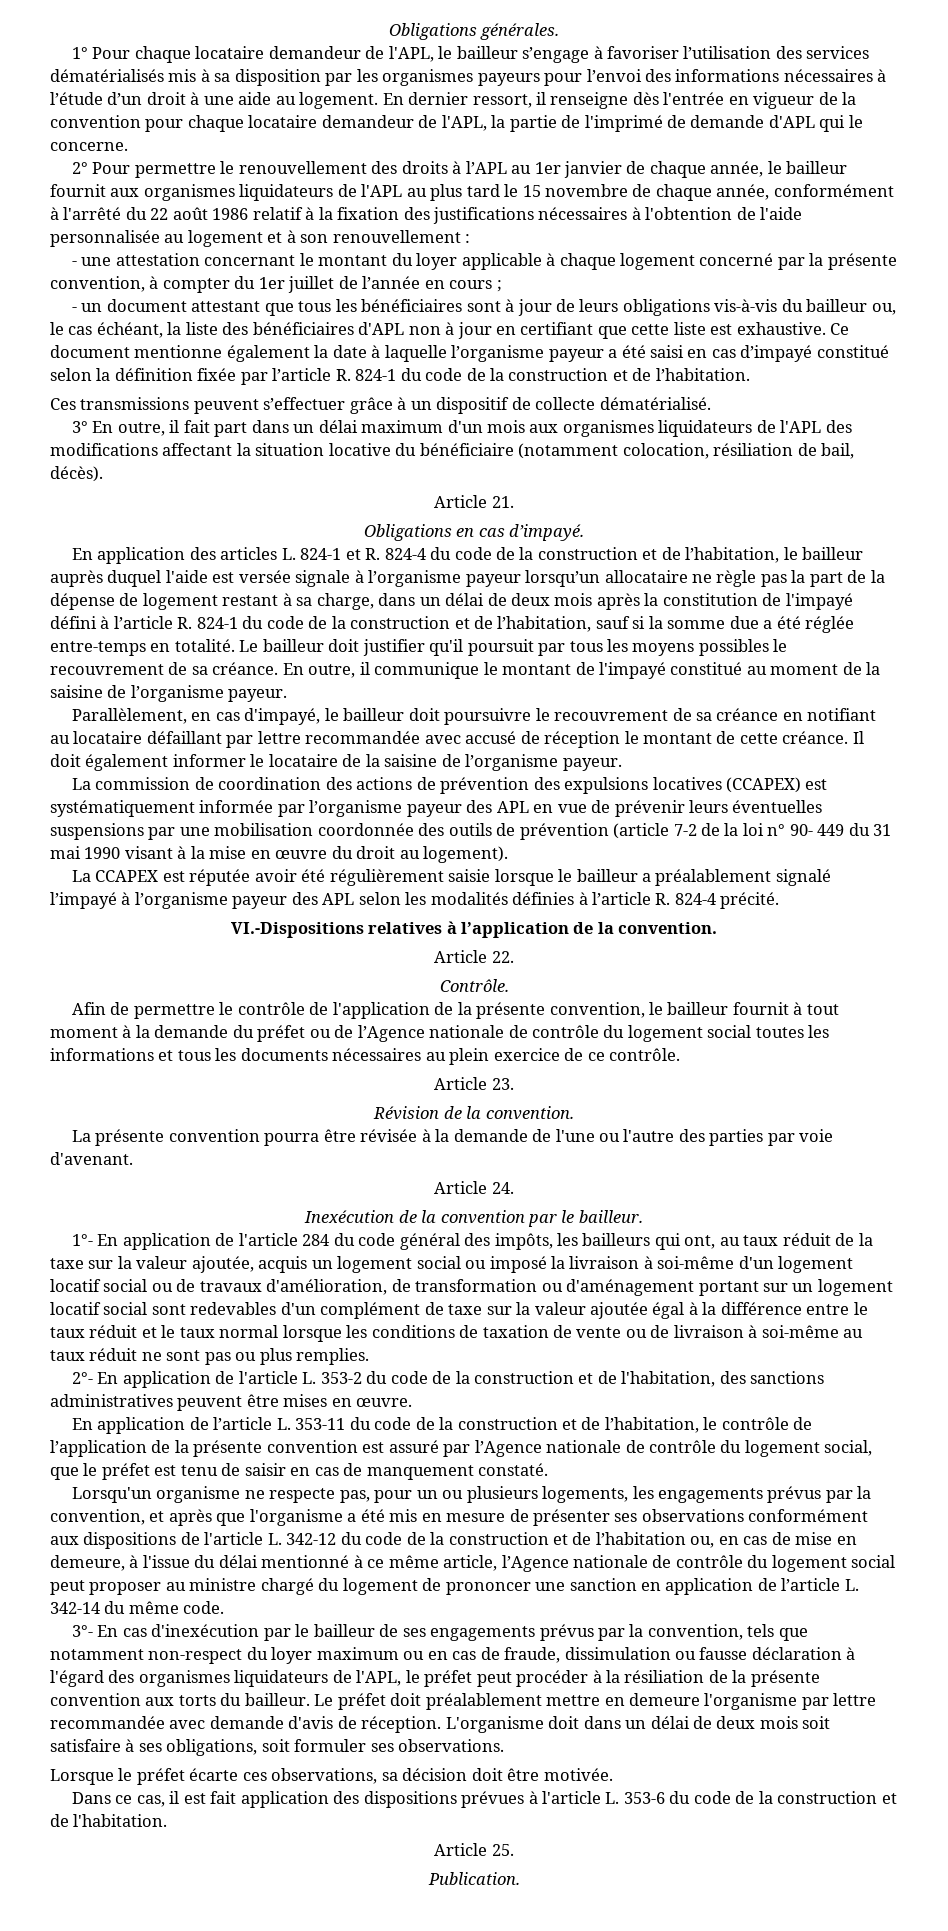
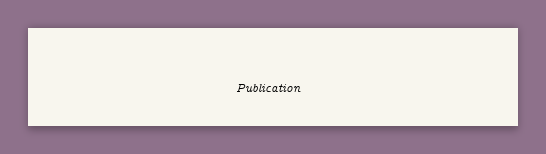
[388,23,560,40] [71,46,870,63] [50,69,887,86] [50,92,857,109] [50,115,863,132] [50,142,128,151] [71,161,848,178] [50,184,894,201] [50,207,803,224] [50,230,471,247] [71,253,897,270] [50,276,502,293] [71,299,896,316] [50,322,850,339] [50,345,889,362] [50,368,750,385] [50,397,711,414] [71,420,852,437] [50,443,855,459] [50,466,103,482] [434,495,514,508] [363,524,585,541] [71,547,864,564] [50,570,885,587] [50,593,853,610] [50,616,855,633] [50,639,788,656] [50,662,881,679] [50,685,288,702] [71,708,877,725] [50,731,864,748] [50,754,622,771] [71,777,828,794] [50,800,823,817] [50,823,892,840] [50,846,509,863] [71,869,831,886] [50,892,780,909] [230,921,718,938] [434,950,514,963] [439,979,509,992] [71,1002,839,1019] [50,1025,830,1042] [50,1048,681,1065] [434,1077,514,1090] [373,1106,574,1120] [71,1129,834,1146] [50,1152,133,1165] [434,1181,514,1194] [304,1210,643,1227] [71,1233,873,1250] [50,1256,854,1273] [50,1279,893,1296] [50,1302,868,1319] [50,1325,864,1342] [50,1348,370,1365] [71,1371,825,1388] [50,1394,413,1411] [71,1417,813,1434] [50,1440,873,1457] [50,1463,549,1480] [71,1486,872,1503] [50,1509,869,1526] [50,1532,857,1549] [50,1555,896,1572] [50,1578,859,1595] [50,1601,225,1614] [71,1624,808,1641] [50,1647,856,1664] [50,1670,820,1687] [50,1693,877,1710] [50,1716,831,1733] [50,1739,505,1756] [50,1768,613,1785] [71,1791,897,1808] [50,1814,168,1827] [434,1843,514,1856] [427,1872,520,1885] Obligations générales. // 1° Pour chaque locataire demandeur de l'APL, le bailleur s’engage à favoriser l’utilisation des services dématérialisés mis à sa disposition par les organismes payeurs pour l’envoi des informations nécessaires à l’étude d’un droit à une aide au logement. En dernier ressort, il renseigne dès l'entrée en vigueur de la convention pour chaque locataire demandeur de l'APL, la partie de l'imprimé de demande d'APL qui le concerne. // 2° Pour permettre le renouvellement des droits à l’APL au 1er janvier de chaque année, le bailleur fournit aux organismes liquidateurs de l'APL au plus tard le 15 novembre de chaque année, conformément à l'arrêté du 22 août 1986 relatif à la fixation des justifications nécessaires à l'obtention de l'aide personnalisée au logement et à son renouvellement : // - une attestation concernant le montant du loyer applicable à chaque logement concerné par la présente convention, à compter du 1er juillet de l’année en cours ; // - un document attestant que tous les bénéficiaires sont à jour de leurs obligations vis-à-vis du bailleur ou, le cas échéant, la liste des bénéficiaires d'APL non à jour en certifiant que cette liste est exhaustive. Ce document mentionne également la date à laquelle l’organisme payeur a été saisi en cas d’impayé constitué selon la définition fixée par l’article R. 824-1 du code de la construction et de l’habitation. // Ces transmissions peuvent s’effectuer grâce à un dispositif de collecte dématérialisé. // 3° En outre, il fait part dans un délai maximum d'un mois aux organismes liquidateurs de l'APL des modifications affectant la situation locative du bénéficiaire (notamment colocation, résiliation de bail, décès). // Article 21. // Obligations en cas d’impayé. // En application des articles L. 824-1 et R. 824-4 du code de la construction et de l’habitation, le bailleur auprès duquel l'aide est versée signale à l’organisme payeur lorsqu’un allocataire ne règle pas la part de la dépense de logement restant à sa charge, dans un délai de deux mois après la constitution de l'impayé défini à l’article R. 824-1 du code de la construction et de l’habitation, sauf si la somme due a été réglée entre-temps en totalité. Le bailleur doit justifier qu'il poursuit par tous les moyens possibles le recouvrement de sa créance. En outre, il communique le montant de l'impayé constitué au moment de la saisine de l’organisme payeur. // Parallèlement, en cas d'impayé, le bailleur doit poursuivre le recouvrement de sa créance en notifiant au locataire défaillant par lettre recommandée avec accusé de réception le montant de cette créance. Il doit également informer le locataire de la saisine de l’organisme payeur. // La commission de coordination des actions de prévention des expulsions locatives (CCAPEX) est systématiquement informée par l’organisme payeur des APL en vue de prévenir leurs éventuelles suspensions par une mobilisation coordonnée des outils de prévention (article 7-2 de la loi n° 90- 449 du 31 mai 1990 visant à la mise en œuvre du droit au logement). // La CCAPEX est réputée avoir été régulièrement saisie lorsque le bailleur a préalablement signalé l’impayé à l’organisme payeur des APL selon les modalités définies à l’article R. 824-4 précité. // VI.-Dispositions relatives à l’application de la convention. // Article 22. // Contrôle. // Afin de permettre le contrôle de l'application de la présente convention, le bailleur fournit à tout moment à la demande du préfet ou de l’Agence nationale de contrôle du logement social toutes les informations et tous les documents nécessaires au plein exercice de ce contrôle. // Article 23. // Révision de la convention. // La présente convention pourra être révisée à la demande de l'une ou l'autre des parties par voie d'avenant. // Article 24. // Inexécution de la convention par le bailleur. // 1°- En application de l'article 284 du code général des impôts, les bailleurs qui ont, au taux réduit de la taxe sur la valeur ajoutée, acquis un logement social ou imposé la livraison à soi-même d'un logement locatif social ou de travaux d'amélioration, de transformation ou d'aménagement portant sur un logement locatif social sont redevables d'un complément de taxe sur la valeur ajoutée égal à la différence entre le taux réduit et le taux normal lorsque les conditions de taxation de vente ou de livraison à soi-même au taux réduit ne sont pas ou plus remplies. // 2°- En application de l'article L. 353-2 du code de la construction et de l'habitation, des sanctions administratives peuvent être mises en œuvre. // En application de l’article L. 353-11 du code de la construction et de l’habitation, le contrôle de l’application de la présente convention est assuré par l’Agence nationale de contrôle du logement social, que le préfet est tenu de saisir en cas de manquement constaté. // Lorsqu'un organisme ne respecte pas, pour un ou plusieurs logements, les engagements prévus par la convention, et après que l'organisme a été mis en mesure de présenter ses observations conformément aux dispositions de l'article L. 342-12 du code de la construction et de l’habitation ou, en cas de mise en demeure, à l'issue du délai mentionné à ce même article, l’Agence nationale de contrôle du logement social peut proposer au ministre chargé du logement de prononcer une sanction en application de l’article L. 342-14 du même code. // 3°- En cas d'inexécution par le bailleur de ses engagements prévus par la convention, tels que notamment non-respect du loyer maximum ou en cas de fraude, dissimulation ou fausse déclaration à l'égard des organismes liquidateurs de l'APL, le préfet peut procéder à la résiliation de la présente convention aux torts du bailleur. Le préfet doit préalablement mettre en demeure l'organisme par lettre recommandée avec demande d'avis de réception. L'organisme doit dans un délai de deux mois soit satisfaire à ses obligations, soit formuler ses observations. // Lorsque le préfet écarte ces observations, sa décision doit être motivée. // Dans ce cas, il est fait application des dispositions prévues à l'article L. 353-6 du code de la construction et de l'habitation. // Article 25. // Publication. -> [236,83,301,92] Publication

